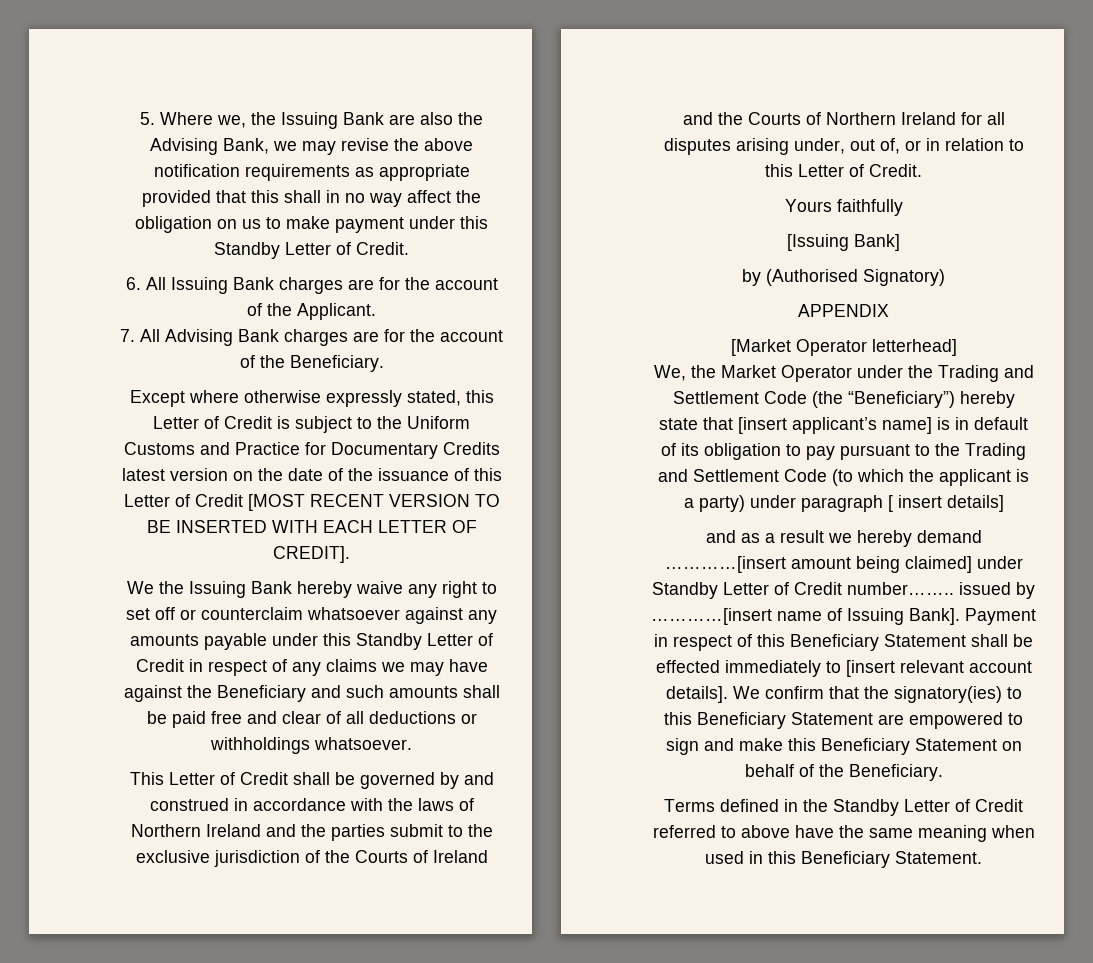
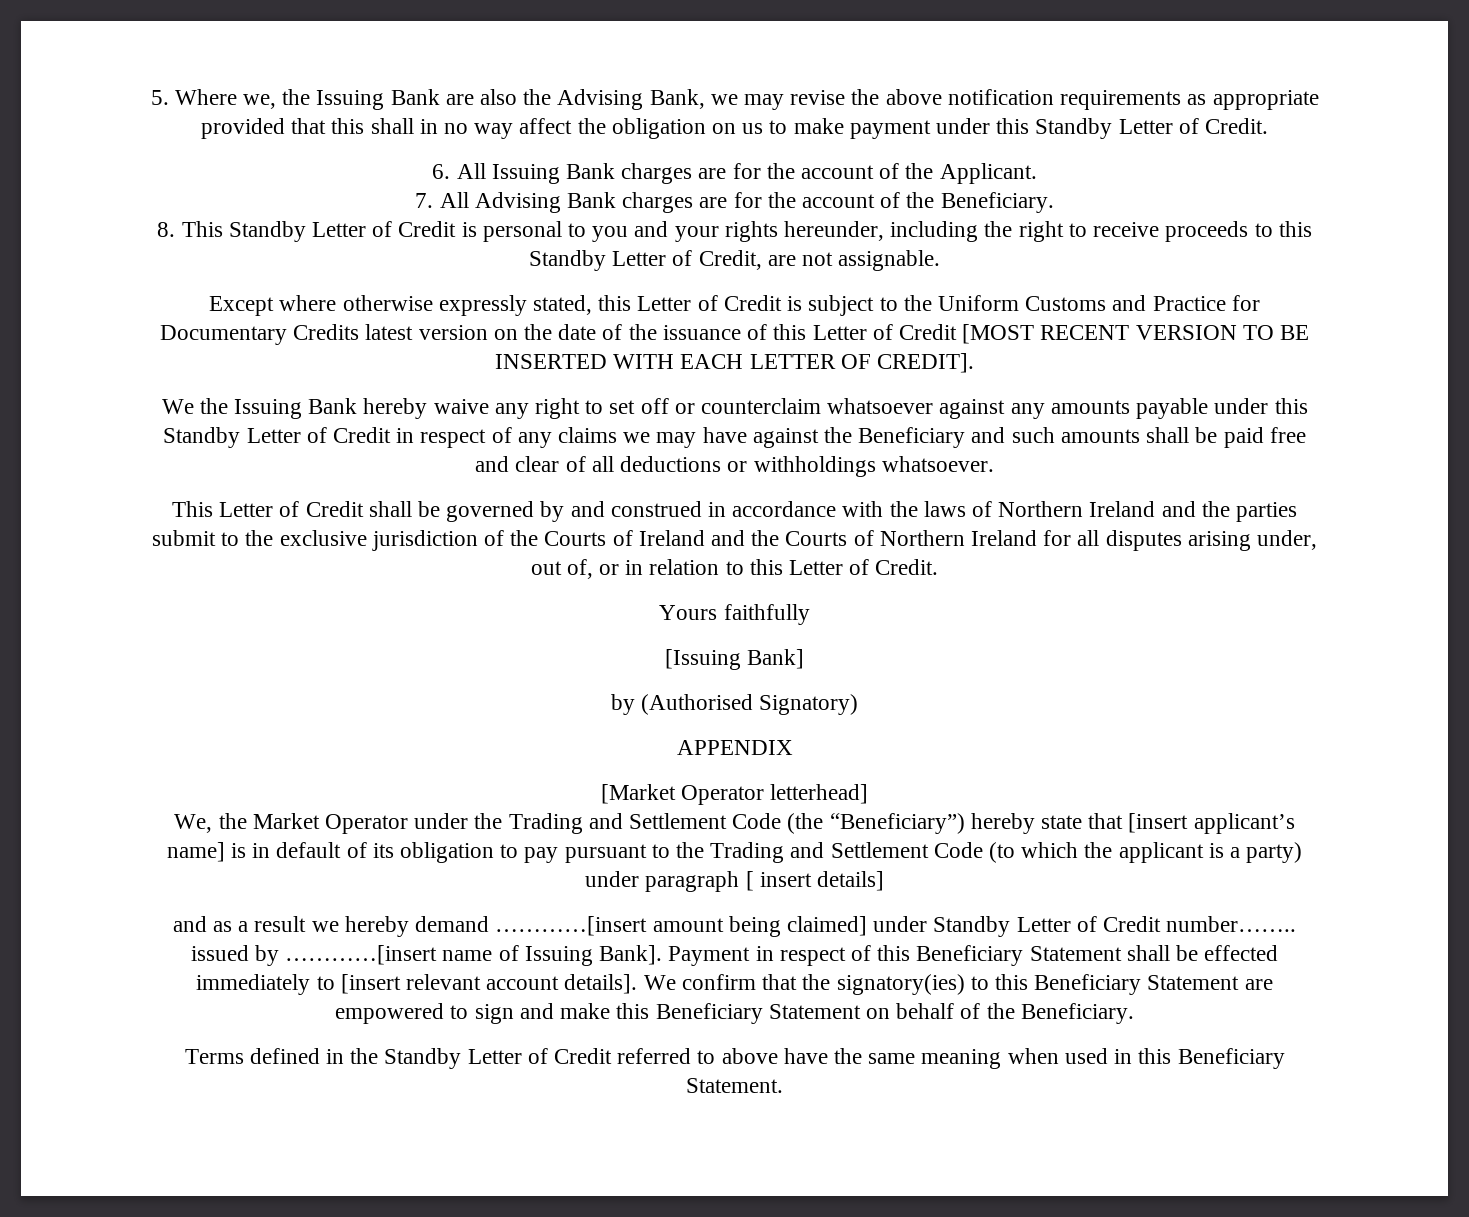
(384, 363) none -> [157,221,1312,242] [528,250,941,271] // 8. This Standby Letter of Credit is personal to you and your rights hereunder, including the right to receive proceeds to this Standby Letter of Credit, are not assignable.

